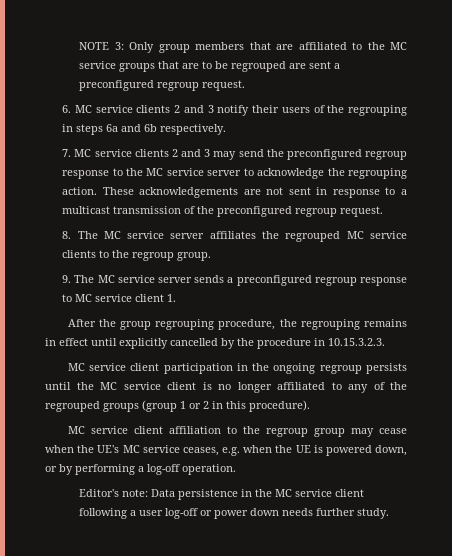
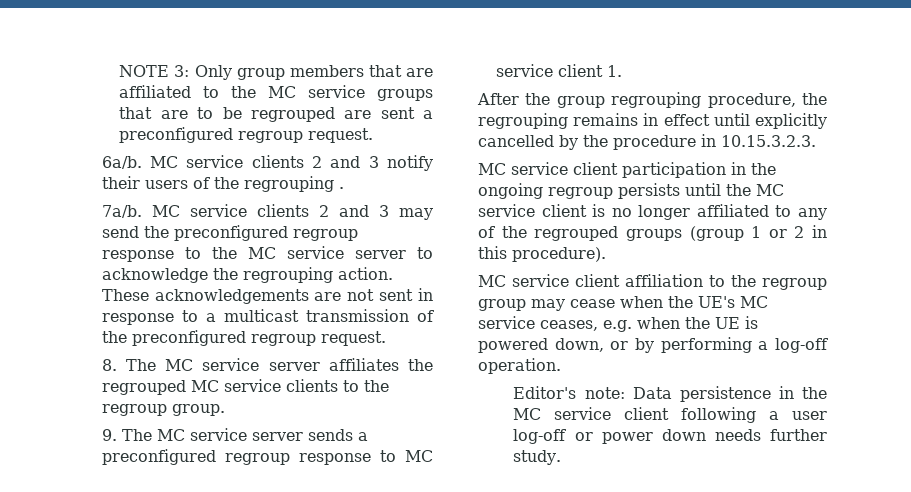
[62,105,72,113] 6. -> [101,156,142,169] 6a/b.
[62,124,227,135] [62,149,72,157] in steps 6a and 6b respectively. // 7. -> [338,187,344,189] [101,205,142,218] . // 7a/b.

